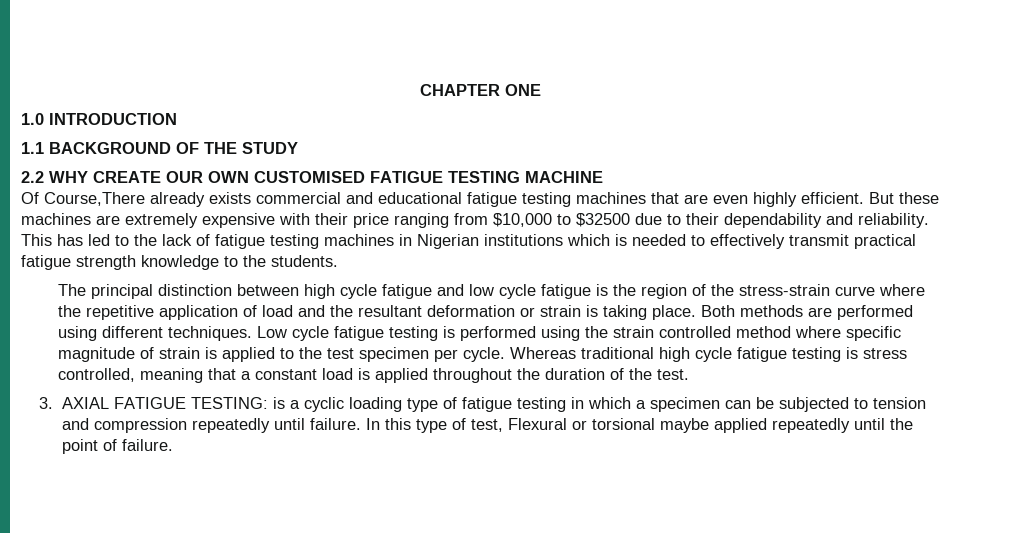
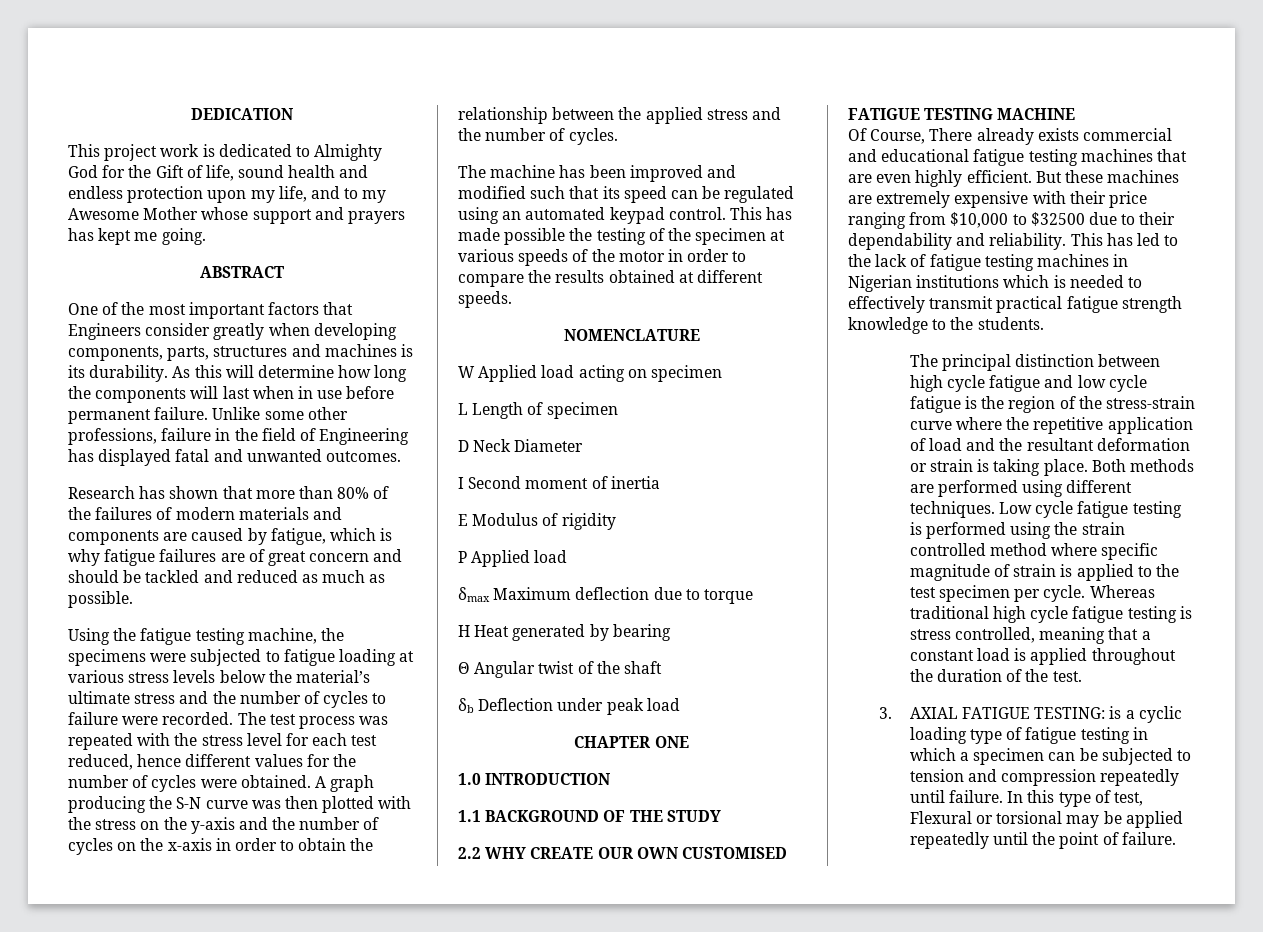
(420, 90) none -> [190,108,293,120] [68,144,383,161] [68,165,369,181] [68,186,387,203] [68,207,405,224] [68,228,206,245] [199,266,284,278] [68,302,354,319] [68,323,397,340] [68,344,413,361] [68,365,408,382] [68,386,395,403] [68,407,348,424] [68,428,410,445] [68,449,401,466] [68,486,390,499] [68,507,342,520] [68,528,393,545] [68,549,403,566] [68,570,386,583] [68,591,133,608] [68,628,344,645] [68,649,415,666] [68,670,370,683] [68,691,387,708] [68,712,389,729] [68,733,378,750] [68,754,356,770] [68,775,375,792] [68,796,412,813] [68,817,380,834] [68,838,374,855] [458,107,781,124] [458,128,618,145] [458,165,736,182] [458,186,795,203] [458,207,793,224] [458,228,786,245] [458,249,747,266] [458,270,763,287] [458,291,512,308] [563,329,700,341] [458,365,722,382] [458,402,618,419] [458,439,584,452] [458,476,660,489] [458,513,616,530] [458,550,568,567] [458,587,753,604] [458,624,671,641] [458,661,662,678] [458,698,680,715] DEDICATION // This project work is dedicated to Almighty God for the Gift of life, sound health and endless protection upon my life, and to my Awesome Mother whose support and prayers has kept me going. // ABSTRACT // One of the most important factors that Engineers consider greatly when developing components, parts, structures and machines is its durability. As this will determine how long the components will last when in use before permanent failure. Unlike some other professions, failure in the field of Engineering has displayed fatal and unwanted outcomes. // Research has shown that more than 80% of the failures of modern materials and components are caused by fatigue, which is why fatigue failures are of great concern and should be tackled and reduced as much as possible. // Using the fatigue testing machine, the specimens were subjected to fatigue loading at various stress levels below the material’s ultimate stress and the number of cycles to failure were recorded. The test process was repeated with the stress level for each test reduced, hence different values for the number of cycles were obtained. A graph producing the S-N curve was then plotted with the stress on the y-axis and the number of cycles on the x-axis in order to obtain the relationship between the applied stress and the number of cycles. // The machine has been improved and modified such that its speed can be regulated using an automated keypad control. This has made possible the testing of the specimen at various speeds of the motor in order to compare the results obtained at different speeds. // NOMENCLATURE // W Applied load acting on specimen // L Length of specimen // D Neck Diameter // I Second moment of inertia // E Modulus of rigidity // P Applied load // δmax Maximum deflection due to torque // H Heat generated by bearing // Θ Angular twist of the shaft // δb Deflection under peak load //
[44,192,145,206] Course,There -> [870,128,973,144] Course, There
[659,418,709,433] maybe -> [1066,811,1122,828] may be

